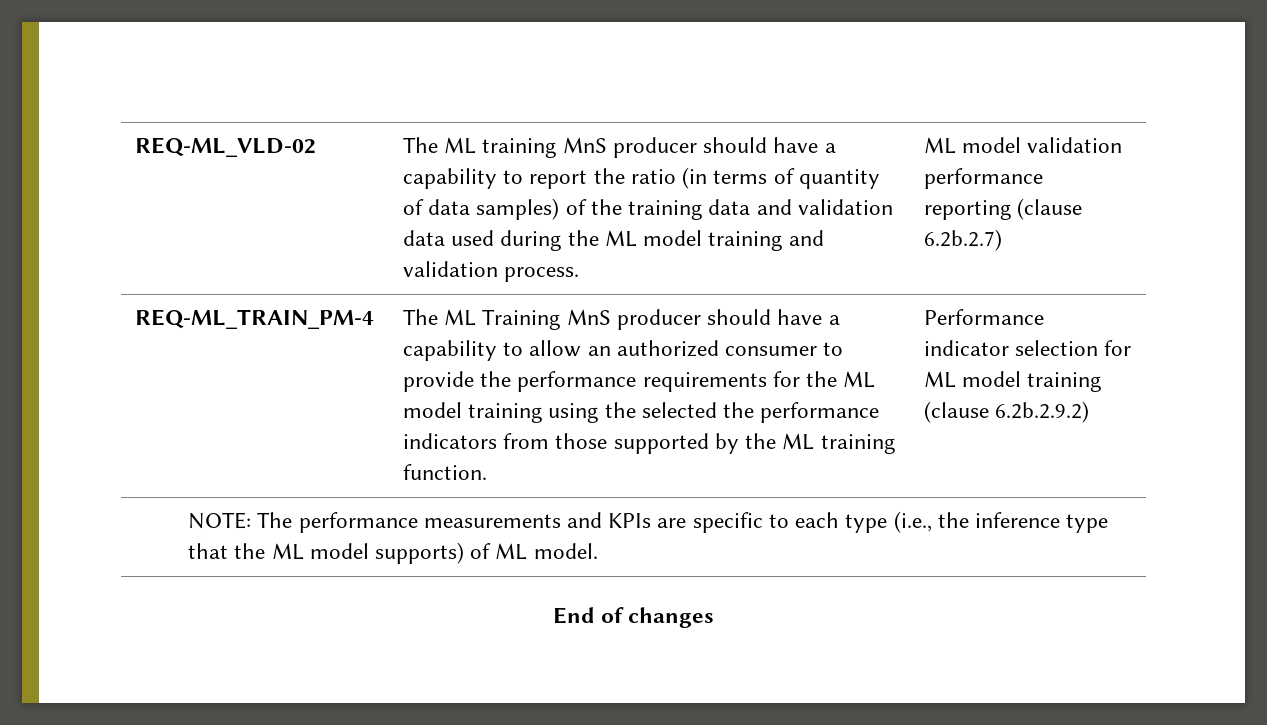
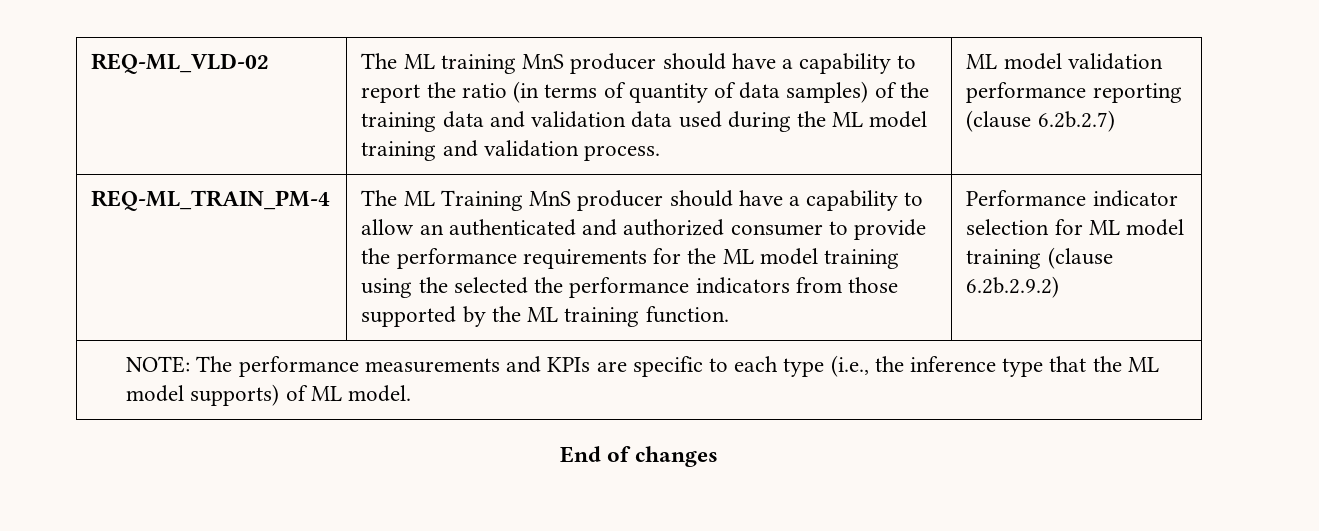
(611, 351) none -> [448,219,618,236] authenticated and

